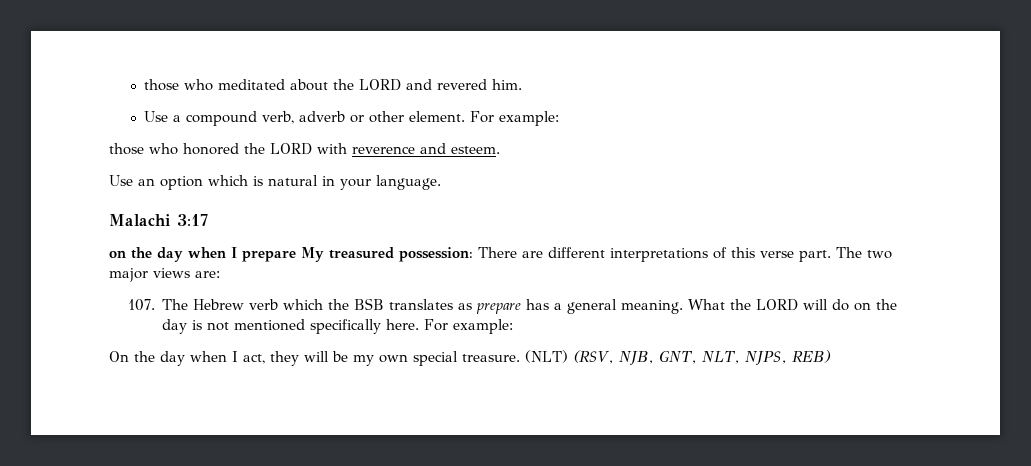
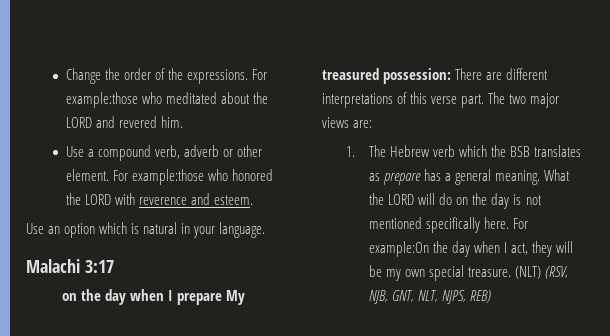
[144,79,180,91] those -> [66,68,268,84] [66,92,139,108] Change the order of the expressions. For example:those
[499,111,560,126] [109,143,144,155] example: // those -> [132,169,205,185] example:those
[127,299,155,311] 107. -> [345,146,355,157] 1.
[453,319,514,334] [109,351,129,362] example: // On -> [369,241,430,257] example:On

